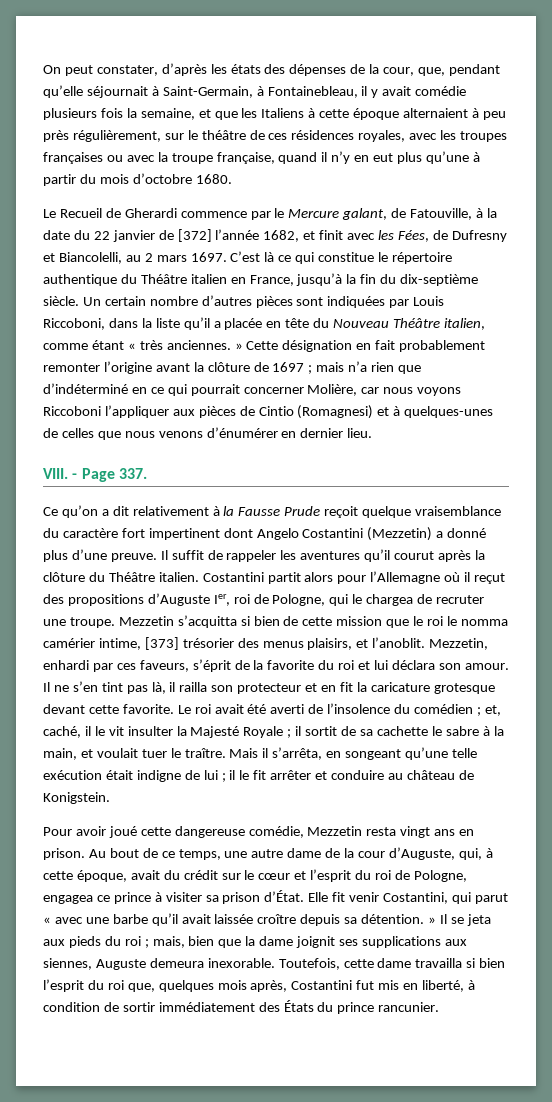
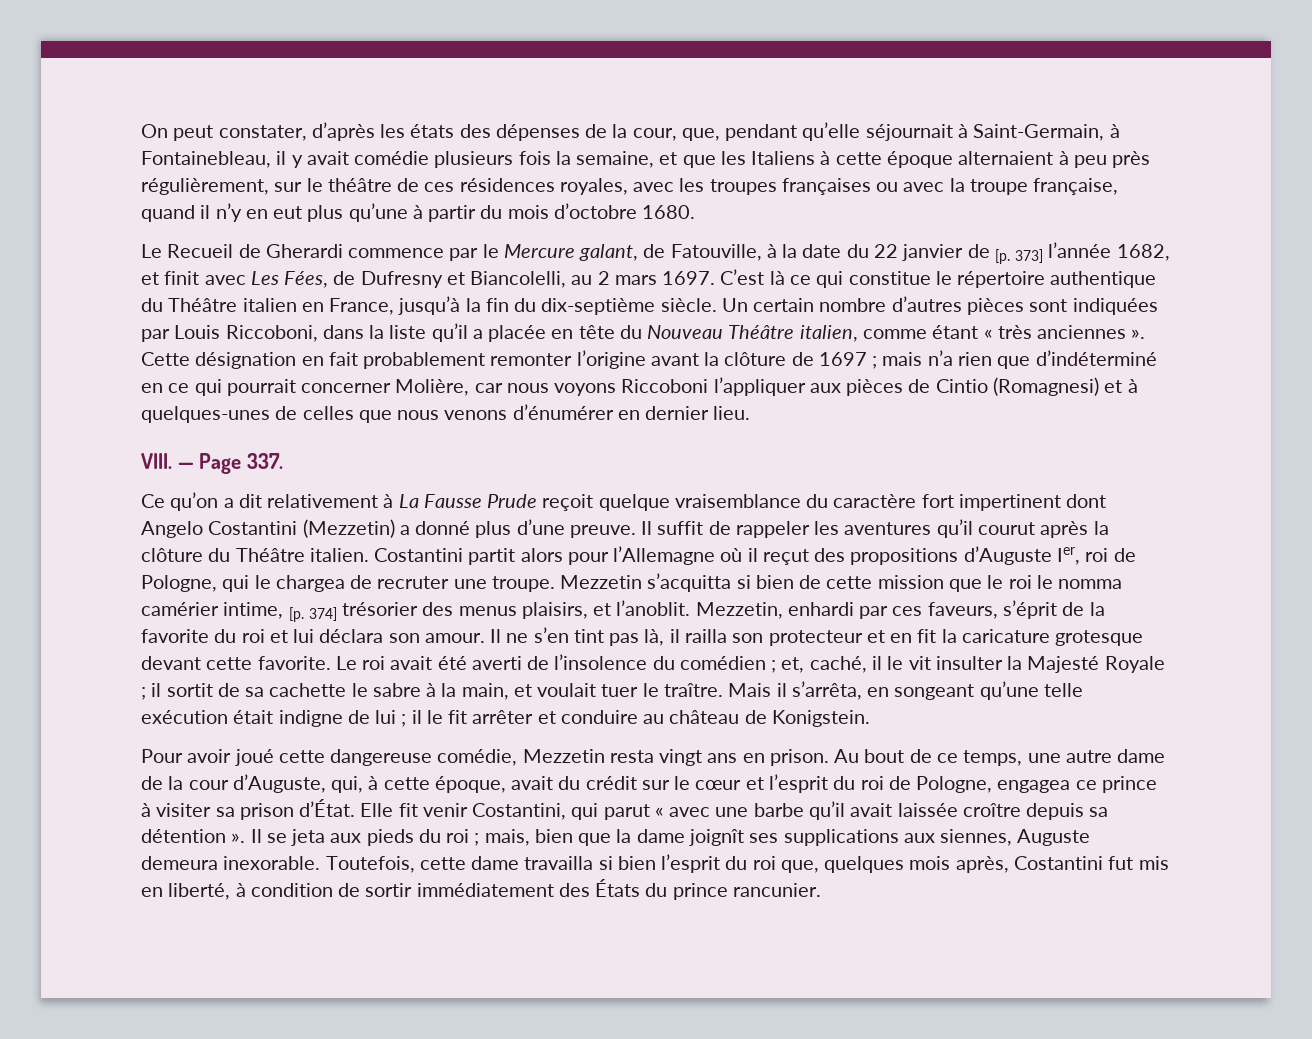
[177,229,212,242] [372] -> [994,249,1044,264] [p. 373]
[378,230,395,240] les -> [250,271,279,285] Les
[166,340,243,350] anciennes. » -> [1037,325,1146,339] anciennes ».
[72,473,78,479] - -> [177,462,194,469] —
[223,506,235,516] la -> [398,494,419,508] La
[144,637,179,650] [373] -> [288,607,337,622] [p. 374]
[361,914,437,924] détention. » -> [141,829,246,843] détention ».
[296,936,336,948] joignit -> [688,829,744,846] joignît

